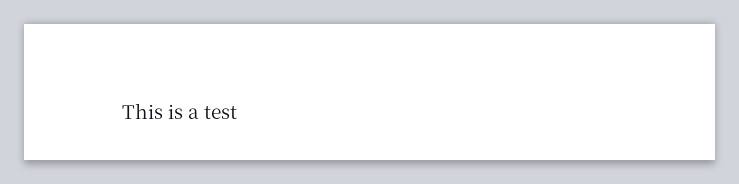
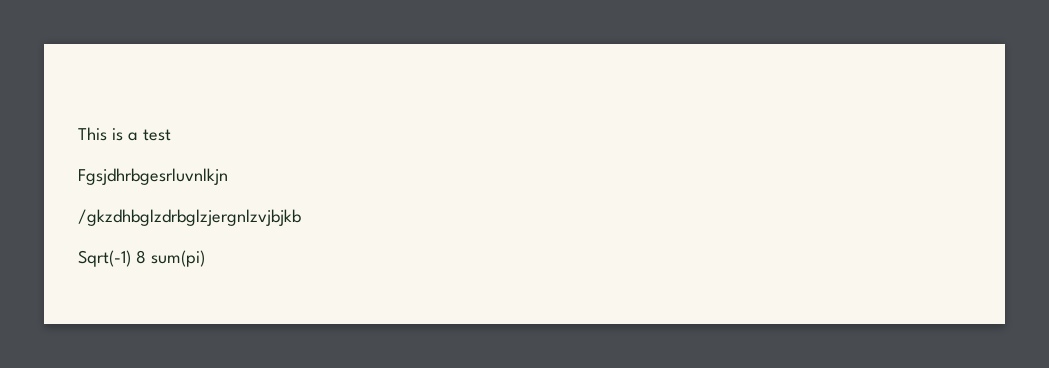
(238, 112) none -> [78,168,228,185] [78,209,301,226] [78,250,205,267] // Fgsjdhrbgesrluvnlkjn // /gkzdhbglzdrbglzjergnlzvjbjkb // Sqrt(-1) 8 sum(pi)

